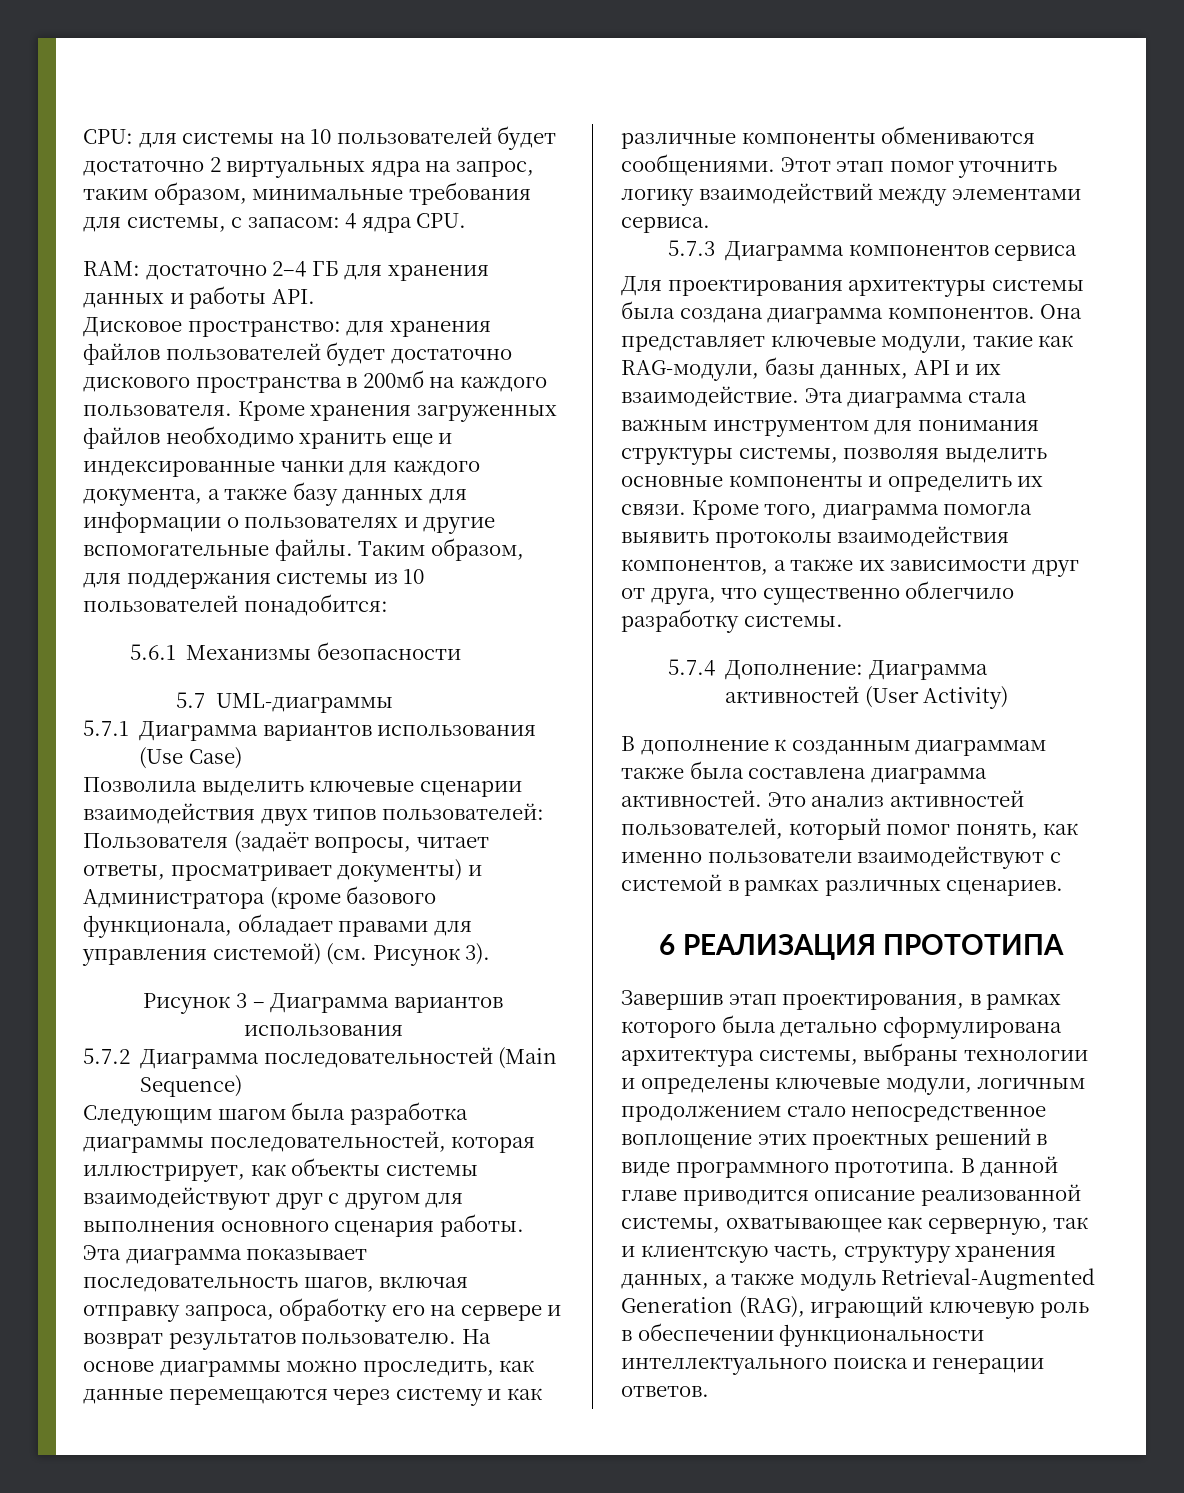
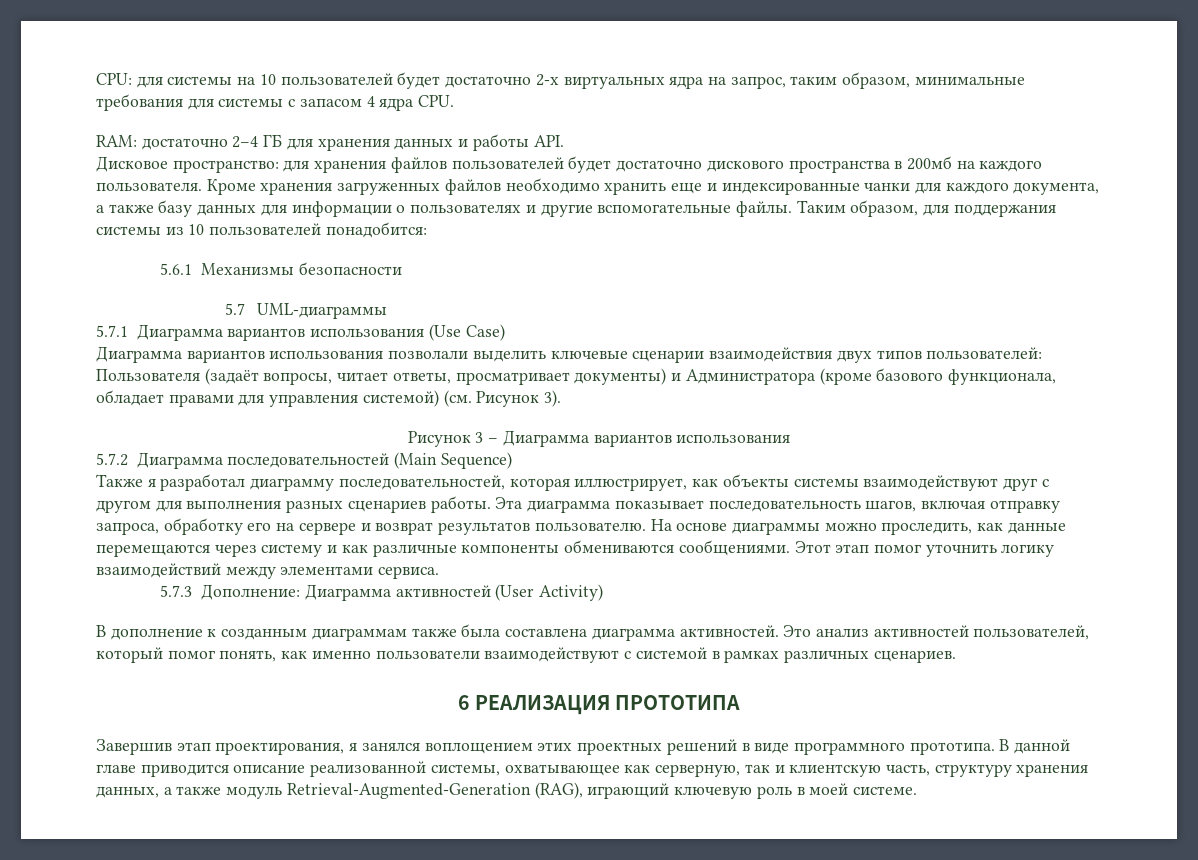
[209,157,221,172] 2 -> [535,74,559,86] 2-х
[126,217,340,232] системы, с запасом: -> [218,98,362,107] системы с запасом
[83,777,197,792] Позволила -> [96,346,469,363] Диаграмма вариантов использования позволали
[83,1102,468,1126] [83,1137,204,1153] Следующим шагом была разработка диаграммы -> [96,474,335,491] Также я разработал диаграмму
[220,1221,435,1237] основного сценария -> [286,500,426,513] разных сценариев
[724,241,1078,261] [621,276,1084,297] [621,301,1083,324] [621,335,1074,353] [621,357,1001,381] [621,386,1027,408] [621,419,1039,437] [621,447,1047,465] [621,475,1044,492] [621,500,1033,520] [621,526,1010,548] [621,559,1079,577] [621,581,1015,605] [621,609,843,633] [667,659,715,676] Диаграмма компонентов сервиса // Для проектирования архитектуры системы была создана диаграмма компонентов. Она представляет ключевые модули, такие как RAG-модули, базы данных, API и их взаимодействие. Эта диаграмма стала важным инструментом для понимания структуры системы, позволяя выделить основные компоненты и определить их связи. Кроме того, диаграмма помогла выявить протоколы взаимодействия компонентов, а также их зависимости друг от друга, что существенно облегчило разработку системы. // 5.7.4 -> (193, 591) none
[969,993,1062,1010] [621,1015,1062,1039] [621,1043,1088,1067] [621,1077,1086,1095] [621,1105,1047,1122] [621,1134,752,1149] в рамках которого была детально сформулирована архитектура системы, выбраны технологии и определены ключевые модули, логичным продолжением стало непосредственное воплощение -> [349,742,533,754] я занялся воплощением
[881,1268,1096,1290] [621,1297,733,1313] Retrieval-Augmented Generation -> [286,783,531,799] Retrieval-Augmented-Generation
[637,1323,985,1347] [621,1357,1044,1375] [621,1386,709,1397] обеспечении функциональности интеллектуального поиска и генерации ответов. -> [809,783,917,795] моей системе.

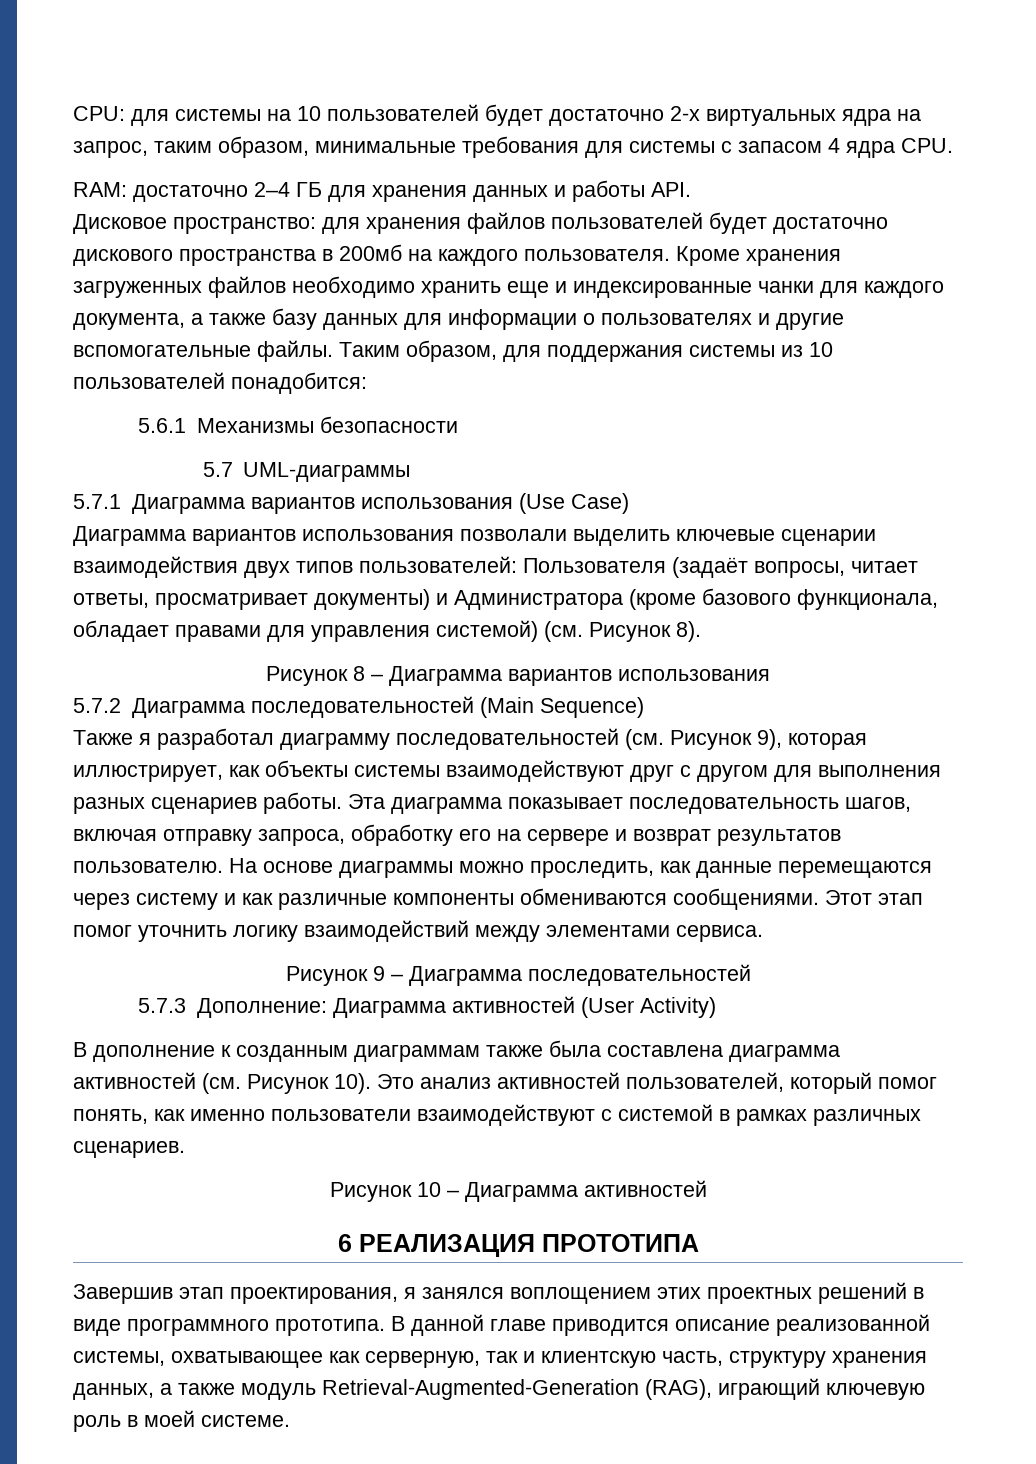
[544,390,562,407] [407,431,484,447] 3). // Рисунок 3 -> [676,621,701,642] [266,666,365,686] 8). // Рисунок 8
[338,475,505,490] последовательностей, -> [396,728,782,750] последовательностей (см. Рисунок 9),
(440, 572) none -> [285,964,751,986] // Рисунок 9 – Диаграмма последовательностей
[679,625,779,637] активностей. -> [73,1072,371,1094] активностей (см. Рисунок 10).
(956, 656) none -> [329,1180,707,1202] // Рисунок 10 – Диаграмма активностей

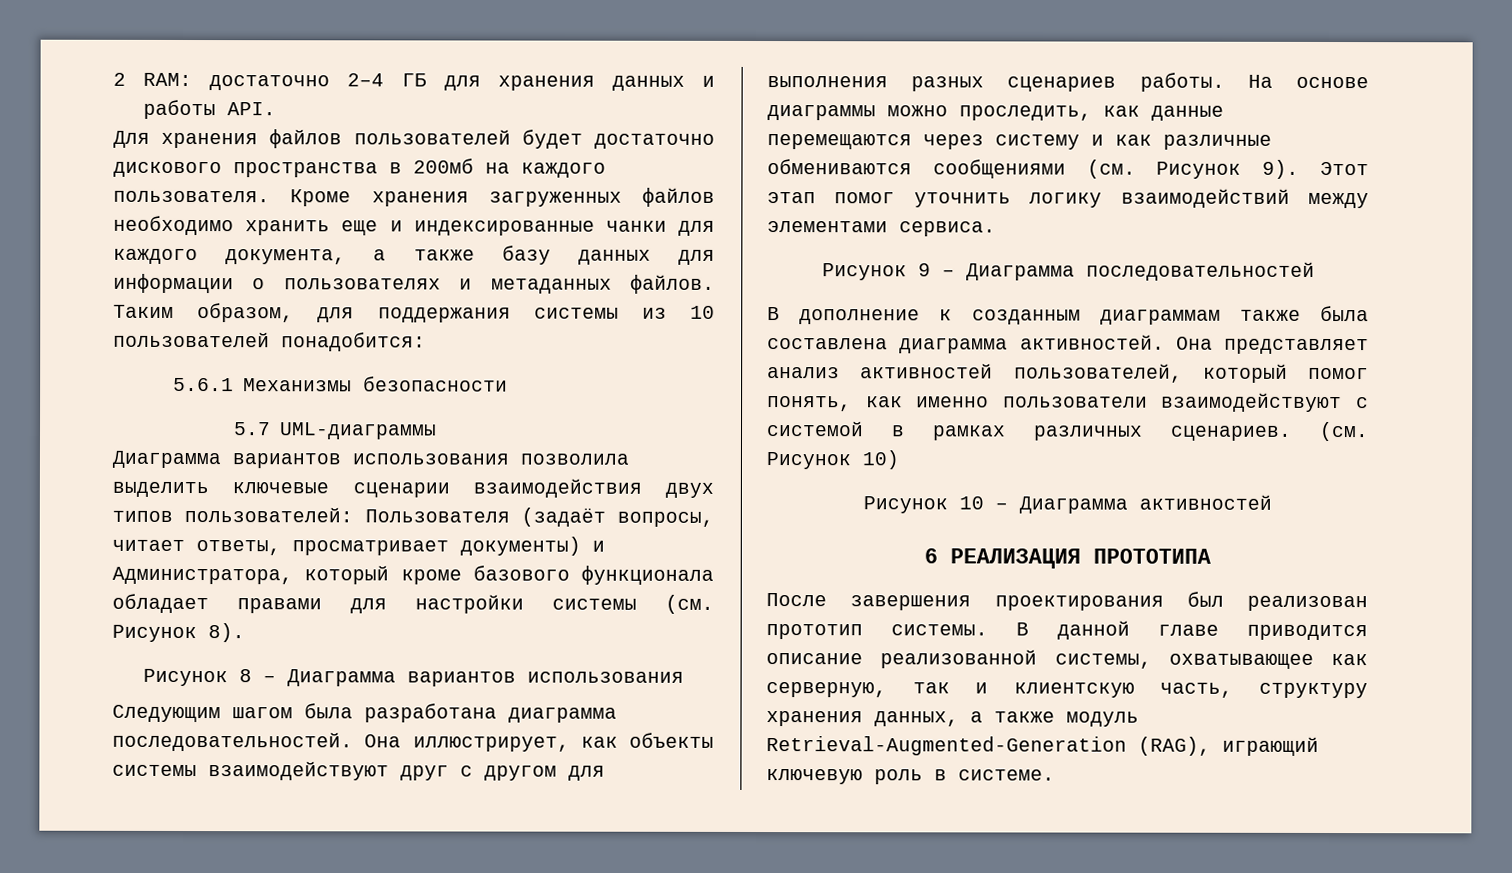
[73,104,921,126] [73,136,953,158] CPU: для системы на 10 пользователей будет достаточно 2-х виртуальных ядра на запрос, таким образом, минимальные требования для системы с запасом 4 ядра CPU. // -> [113,72,126,86] 2
[73,214,360,234] Дисковое пространство: для -> [113,130,150,148] Для
[776,313,844,330] [73,340,333,362] другие вспомогательные файлы. -> [490,274,715,294] метаданных файлов.
[73,493,629,514] [73,526,567,546] 5.7.1 Диаграмма вариантов использования (Use Case) // Диаграмма вариантов использования позволали -> [112,450,629,469] Диаграмма вариантов использования позволила
[454,588,938,610] Администратора (кроме базового функционала, -> [112,565,714,585] Администратора, который кроме базового функционала
[311,620,538,642] управления системой) -> [415,594,637,614] настройки системы
[73,696,644,718] [73,728,867,750] 5.7.2 Диаграмма последовательностей (Main Sequence) // Также я разработал диаграмму последовательностей (см. Рисунок 9), которая -> [112,703,617,723] [112,731,402,752] Следующим шагом была разработана диаграмма последовательностей. Она
[348,794,911,814] [73,824,841,846] [73,861,223,873] Эта диаграмма показывает последовательность шагов, включая отправку запроса, обработку его на сервере и возврат результатов пользователю. -> (1225, 82) none
[393,888,819,910] компоненты обмениваются сообщениями. -> [767,159,1300,179] обмениваются сообщениями (см. Рисунок 9).
[137,996,716,1018] // 5.7.3 Дополнение: Диаграмма активностей (User Activity) -> (1315, 271) none
[73,1072,414,1094] активностей (см. Рисунок 10). Это -> [1019,334,1369,355] активностей. Она представляет
(185, 1149) none -> [1319,421,1369,442] [766,450,899,470] (см. Рисунок 10)
[73,1282,924,1304] [73,1319,385,1336] Завершив этап проектирования, я занялся воплощением этих проектных решений в виде программного прототипа. -> [766,591,1368,612] [766,624,988,640] После завершения проектирования был реализован прототип системы.
[144,1410,195,1427] моей -> (947, 775) none

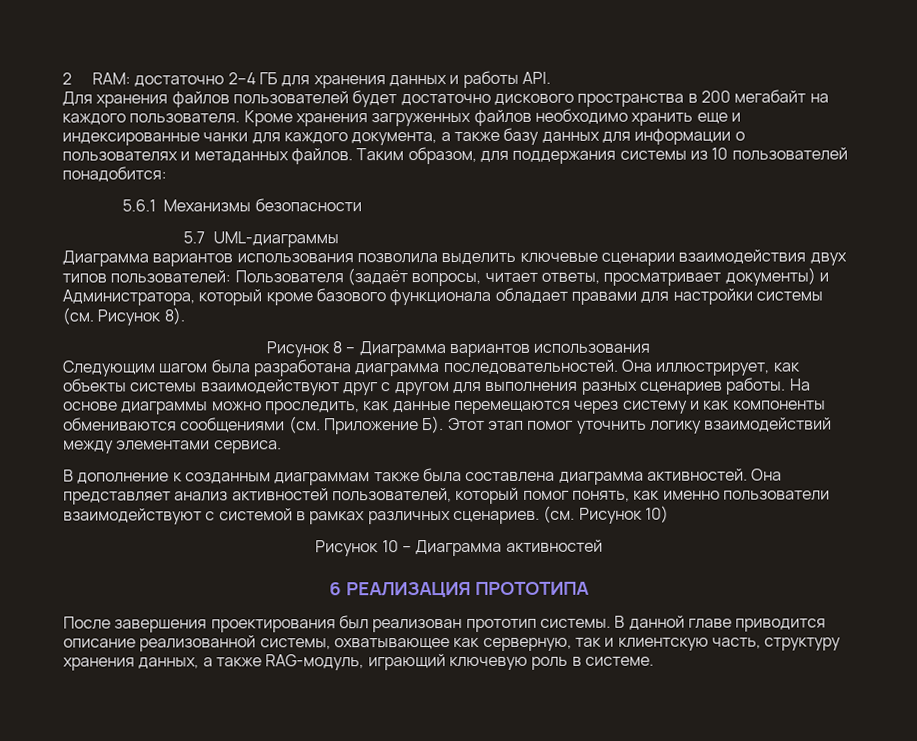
[413,158,474,174] 200мб -> [700,89,807,103] 200 мегабайт
[1163,134,1272,150] различные -> [732,400,826,410] компоненты
[1156,159,1300,179] Рисунок 9). -> [323,416,445,435] Приложение Б).
[821,261,1315,281] // Рисунок 9 – Диаграмма последовательностей -> (282, 447) none
[1066,711,1139,727] [766,736,1211,756] модуль Retrieval-Augmented-Generation (RAG), -> [265,654,365,671] RAG-модуль,

